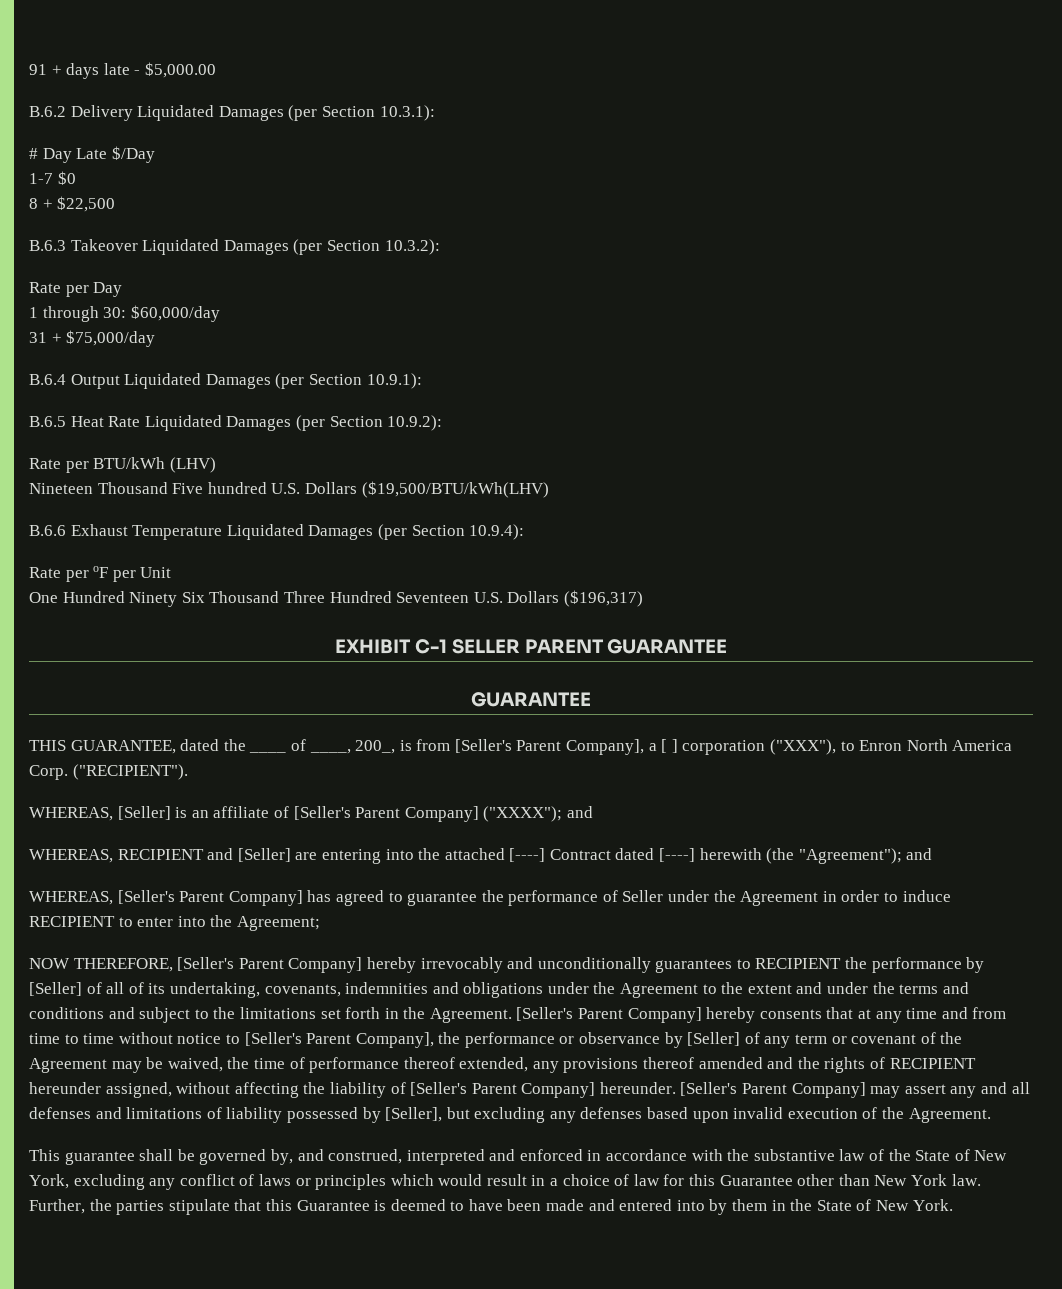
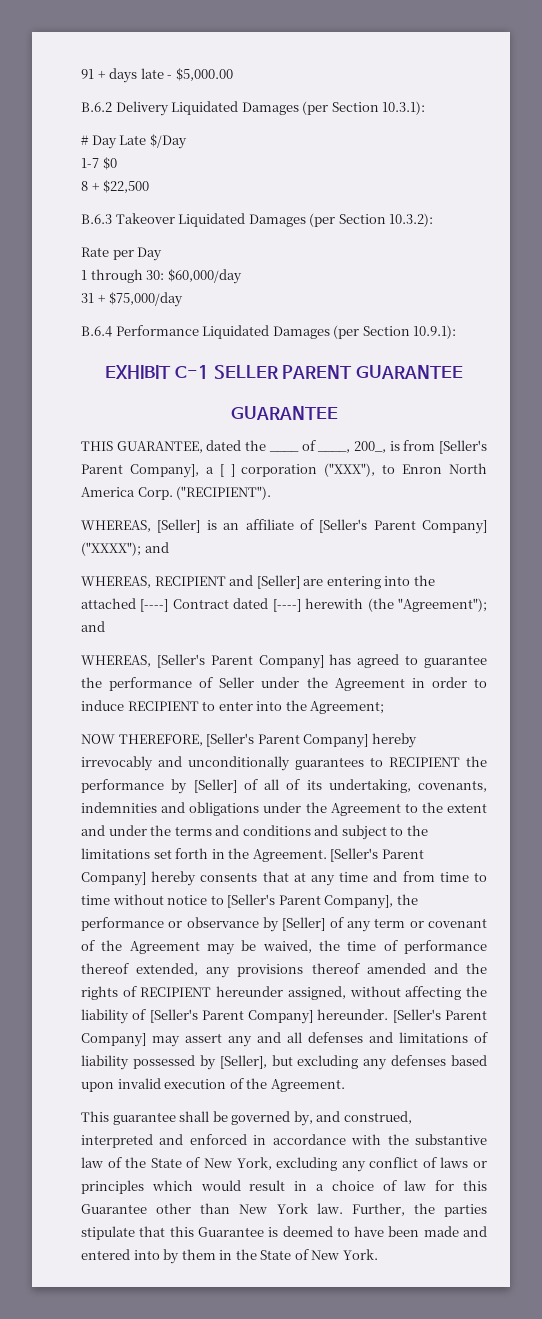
[70,374,120,389] Output -> [115,325,199,336] Performance
[29,415,443,431] [29,457,216,473] [29,481,549,498] [29,524,525,540] [29,566,172,582] [29,590,643,607] // B.6.5 Heat Rate Liquidated Damages (per Section 10.9.2): // Rate per BTU/kWh (LHV) // Nineteen Thousand Five hundred U.S. Dollars ($19,500/BTU/kWh(LHV) // B.6.6 Exhaust Temperature Liquidated Damages (per Section 10.9.4): // Rate per oF per Unit // One Hundred Ninety Six Thousand Three Hundred Seventeen U.S. Dollars ($196,317) -> (457, 332) none

